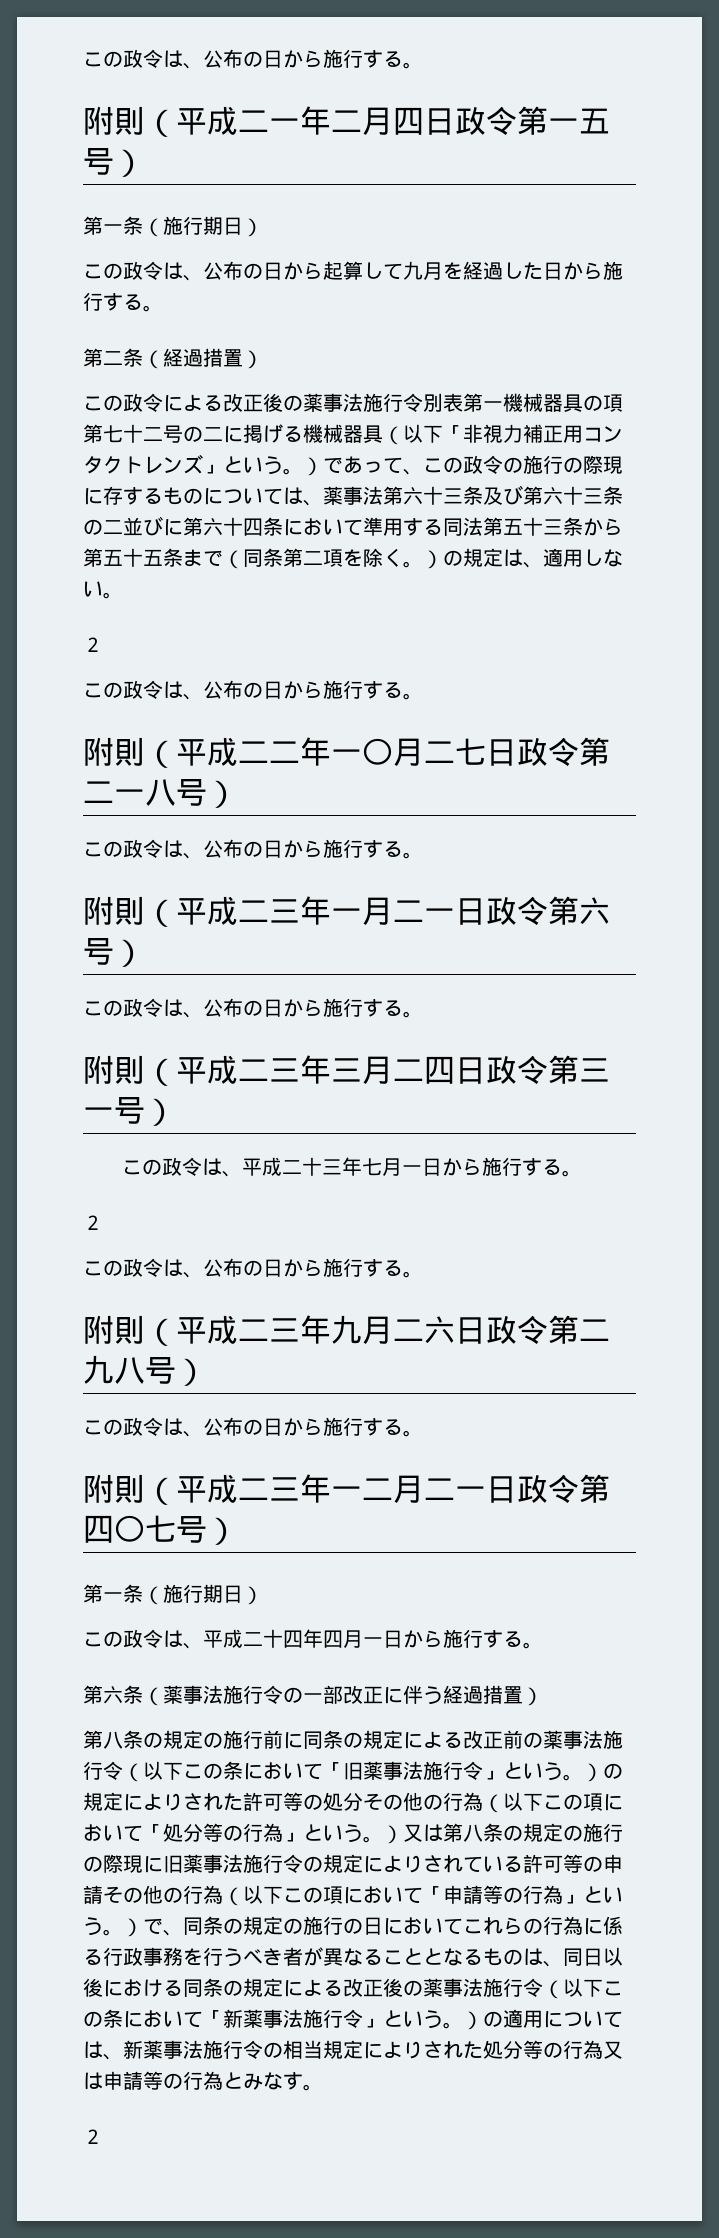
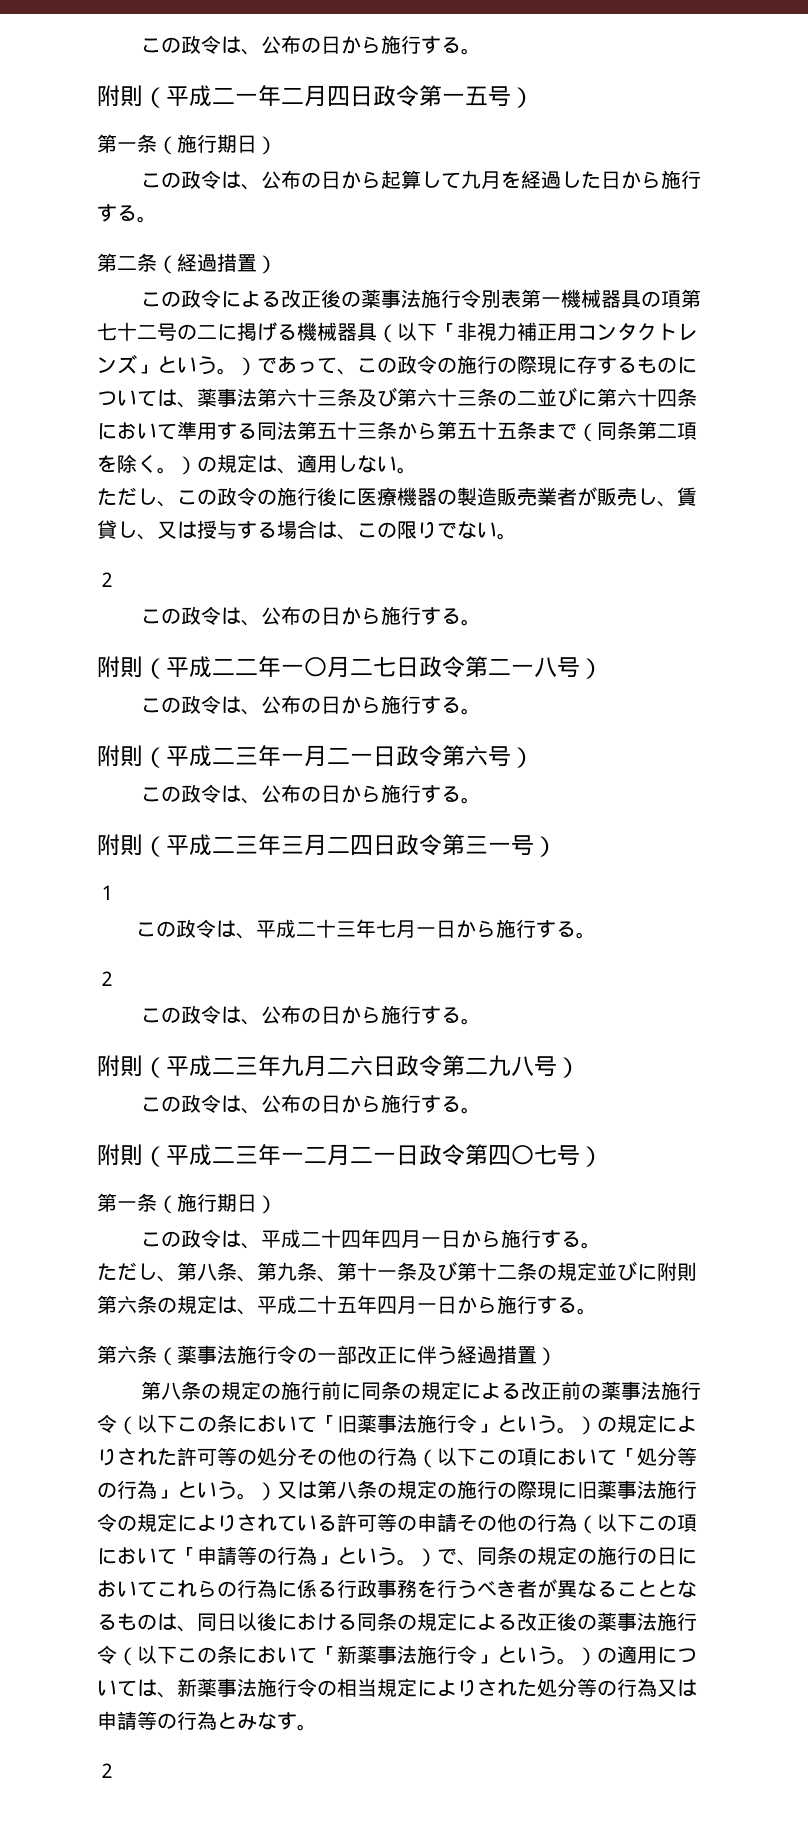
(123, 595) none -> [97,487,697,507] [97,520,517,540] // ただし、この政令の施行後に医療機器の製造販売業者が販売し、賃貸し、又は授与する場合は、この限りでない。
(176, 1112) none -> [97,885,117,900] // １
(543, 1645) none -> [97,1261,697,1282] [97,1295,597,1315] // ただし、第八条、第九条、第十一条及び第十二条の規定並びに附則第六条の規定は、平成二十五年四月一日から施行する。

